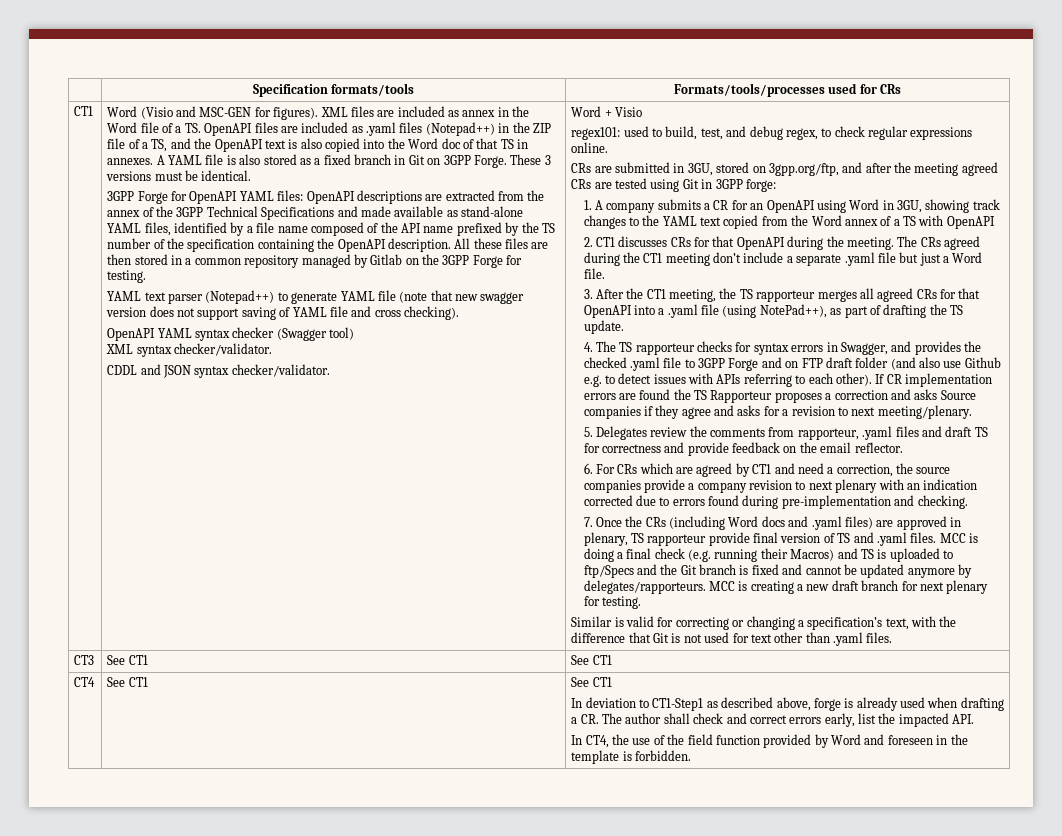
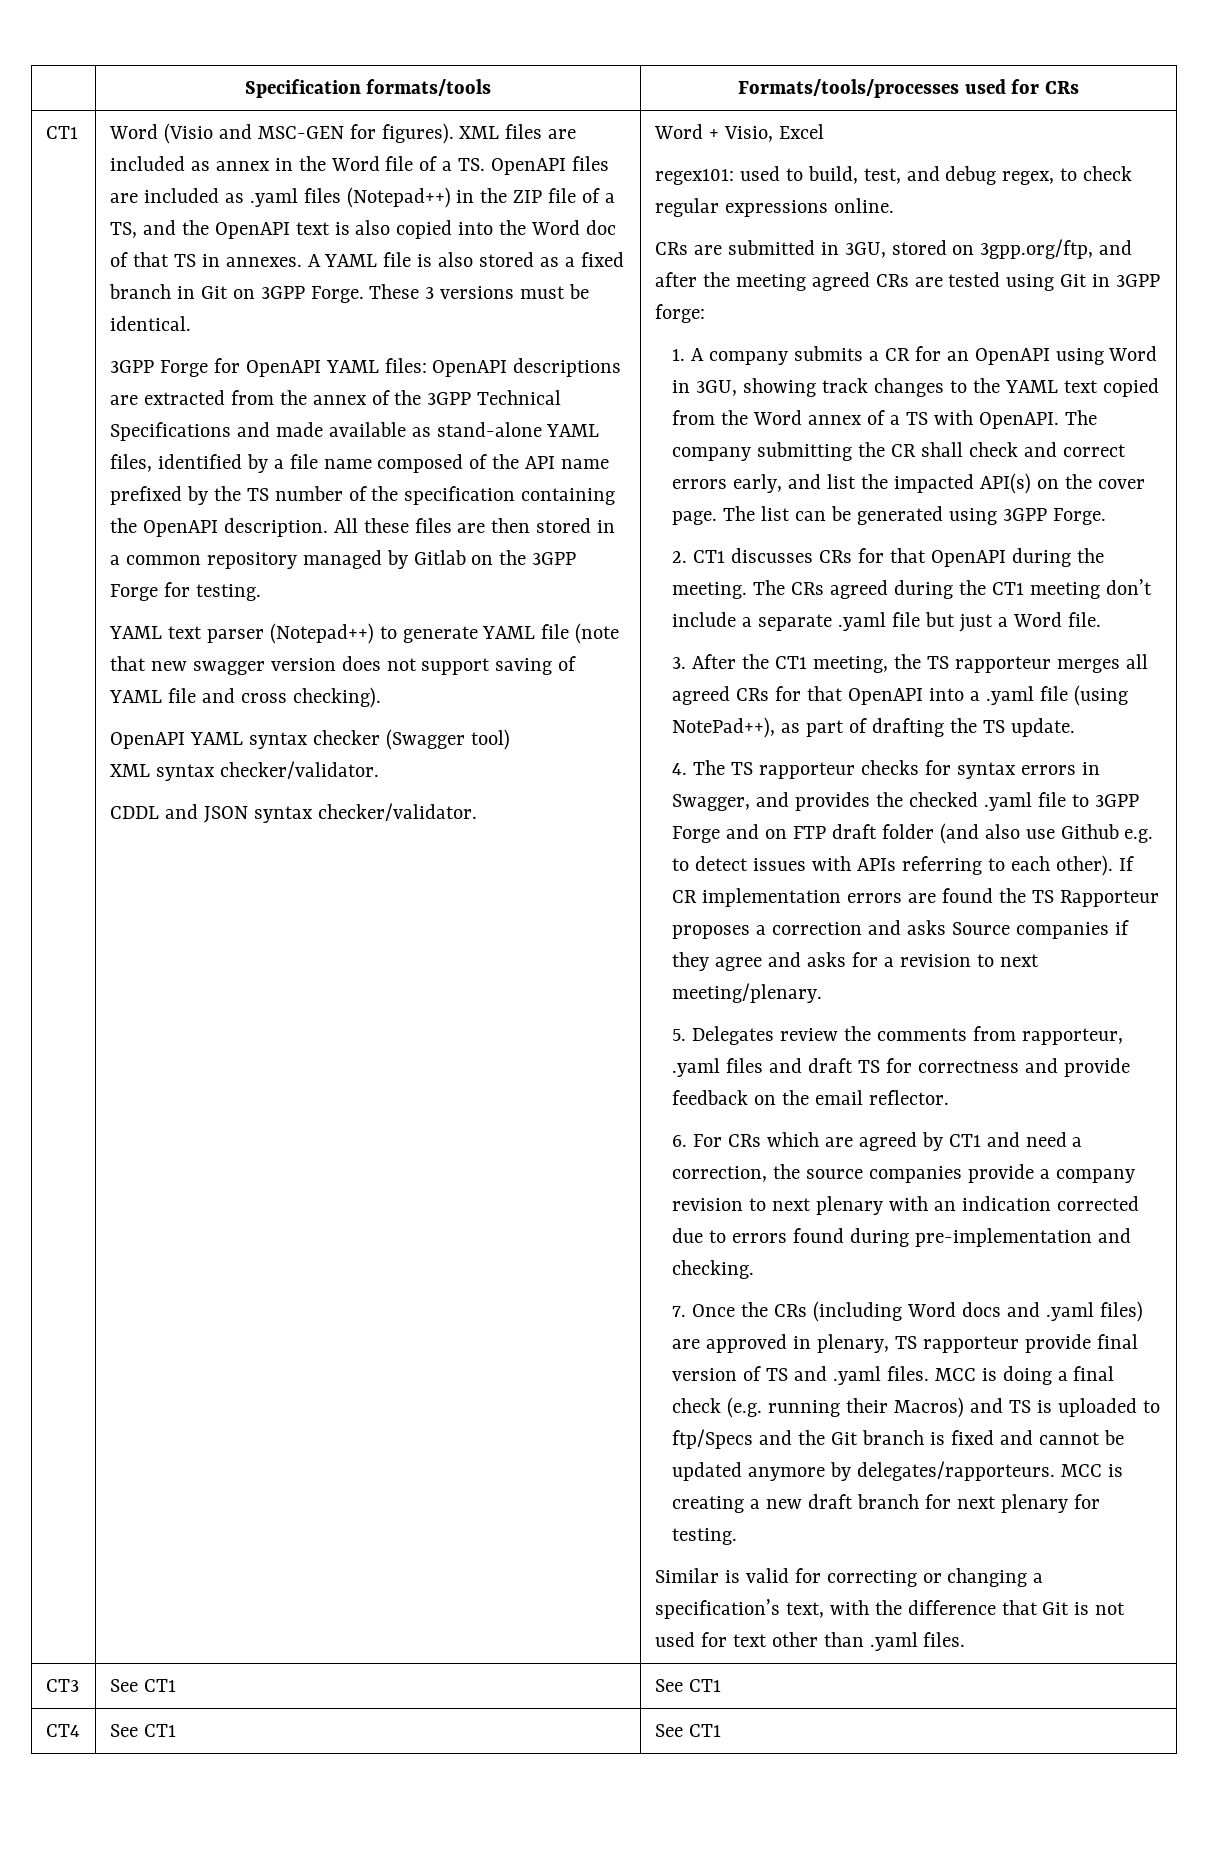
[614,107,642,117] Visio -> [723,124,824,142] Visio, Excel
[946,216,995,229] OpenAPI -> [978,410,1097,429] [672,442,1126,461] [672,473,1145,494] [672,506,1106,525] OpenAPI. The company submitting the CR shall check and correct errors early, and list the impacted API(s) on the cover page. The list can be generated using 3GPP Forge.
[571,697,1004,711] [571,713,975,727] [571,734,968,748] [571,750,691,764] // In deviation to CT1-Step1 as described above, forge is already used when drafting a CR. The author shall check and correct errors early, list the impacted API. // In CT4, the use of the field function provided by Word and foreseen in the template is forbidden. -> (721, 1730) none

